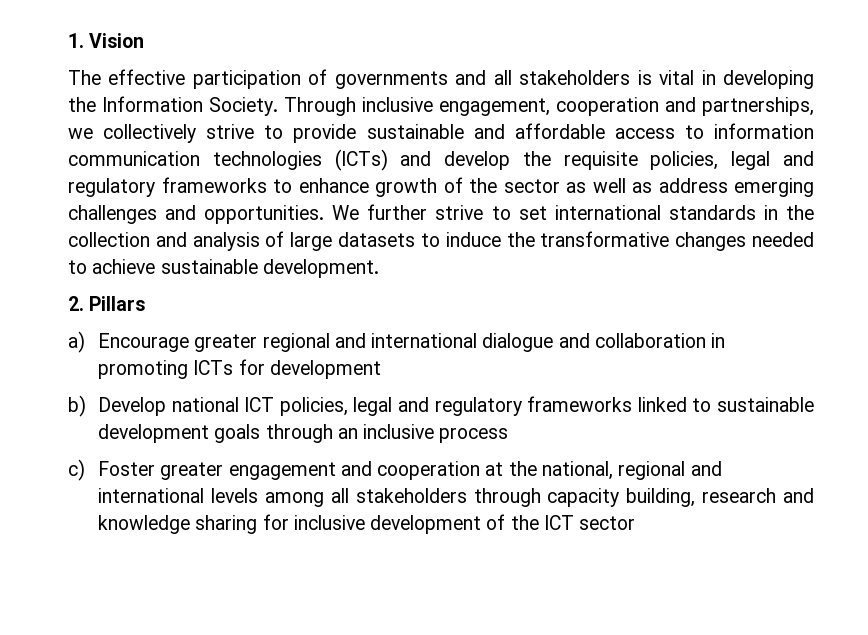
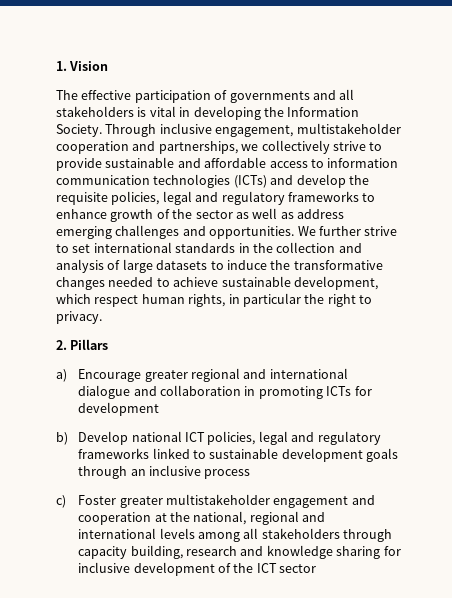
(550, 107) none -> [296,123,401,134] multistakeholder
[262,259,379,278] development. -> [293,276,378,290] [56,293,372,307] [56,311,102,324] development, which respect human rights, in particular the right to privacy.
(224, 471) none -> [166,494,271,505] multistakeholder

